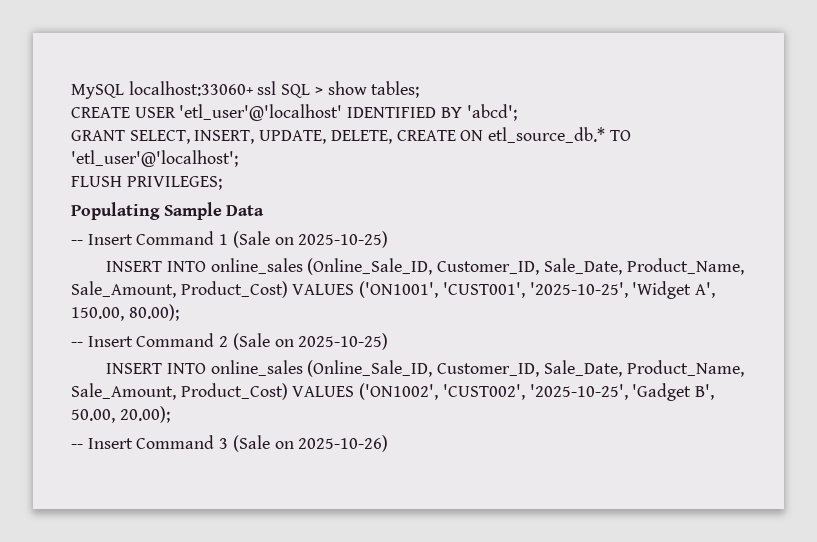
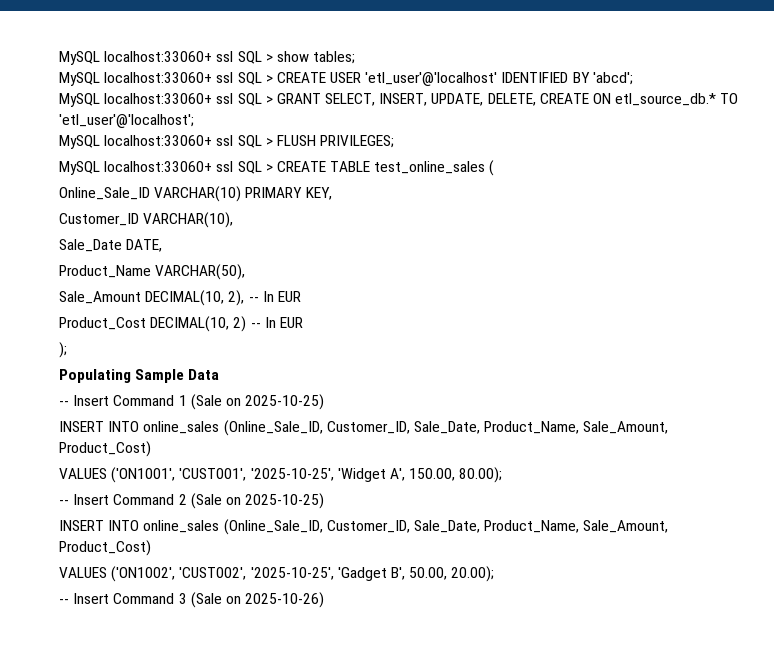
(420, 89) none -> [59,72,273,86] MySQL localhost:33060+ ssl SQL >
(517, 112) none -> [59,93,273,107] MySQL localhost:33060+ ssl SQL >
[71,176,222,190] FLUSH PRIVILEGES; -> [59,135,395,149] [59,160,495,176] [59,186,332,202] [59,212,234,228] [59,239,163,252] [59,264,246,280] [59,290,301,306] [59,316,303,332] [59,342,67,358] MySQL localhost:33060+ ssl SQL > FLUSH PRIVILEGES; // MySQL localhost:33060+ ssl SQL > CREATE TABLE test_online_sales ( // Online_Sale_ID VARCHAR(10) PRIMARY KEY, // Customer_ID VARCHAR(10), // Sale_Date DATE, // Product_Name VARCHAR(50), // Sale_Amount DECIMAL(10, 2), -- In EUR // Product_Cost DECIMAL(10, 2) -- In EUR // );
(288, 289) none -> (151, 449) //
(288, 391) none -> (151, 548) //

